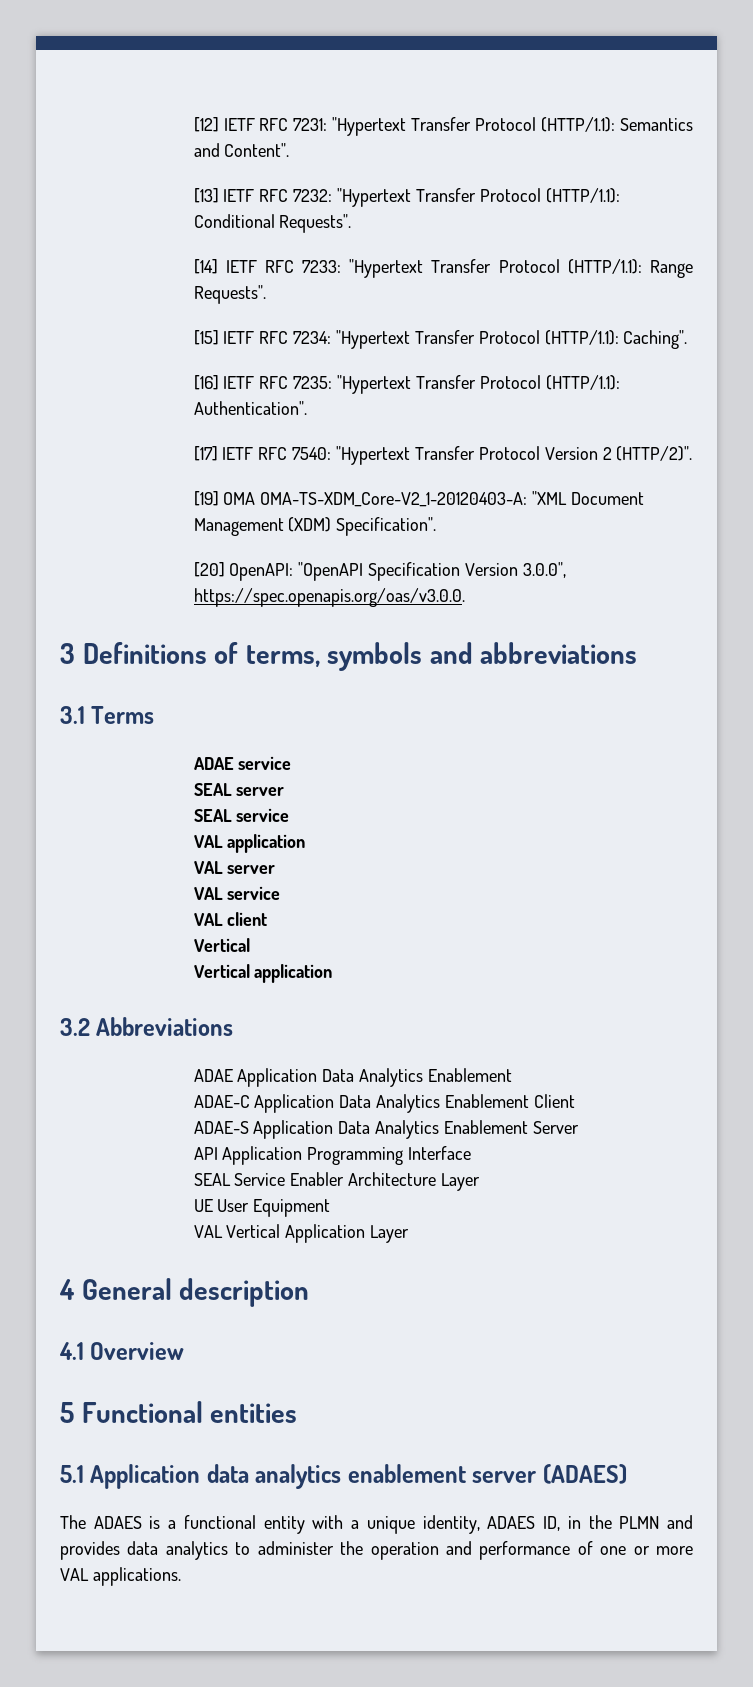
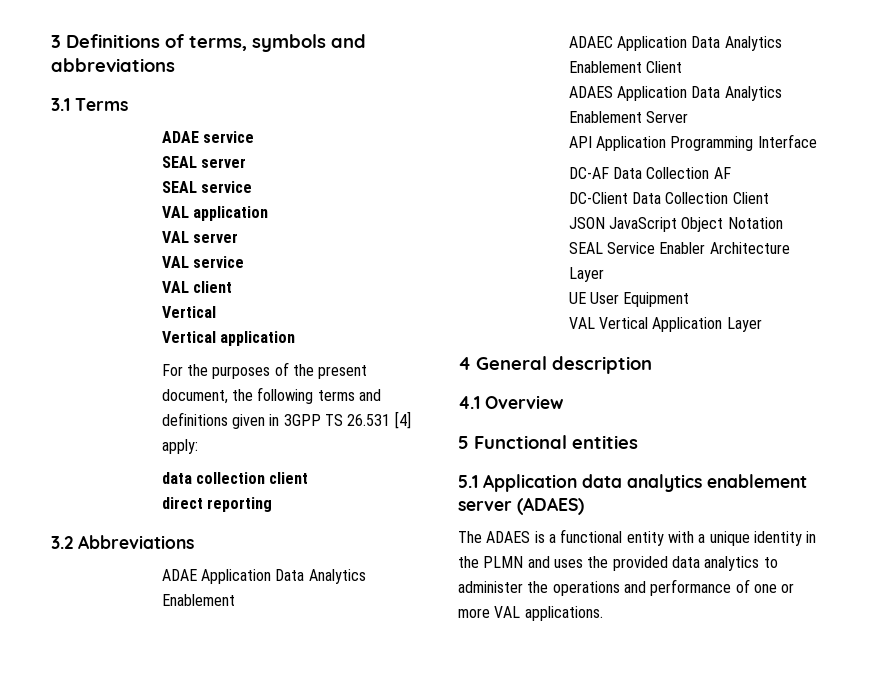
[193,117,694,136] [193,143,290,157] [193,188,620,207] [193,214,352,233] [193,259,694,278] [193,285,266,304] [193,330,688,349] [193,375,620,394] [193,401,307,415] [193,446,693,465] [193,491,645,507] [193,517,437,536] [193,562,566,581] [193,588,465,607] [12] IETF RFC 7231: "Hypertext Transfer Protocol (HTTP/1.1): Semantics and Content". // [13] IETF RFC 7232: "Hypertext Transfer Protocol (HTTP/1.1): Conditional Requests". // [14] IETF RFC 7233: "Hypertext Transfer Protocol (HTTP/1.1): Range Requests". // [15] IETF RFC 7234: "Hypertext Transfer Protocol (HTTP/1.1): Caching". // [16] IETF RFC 7235: "Hypertext Transfer Protocol (HTTP/1.1): Authentication". // [17] IETF RFC 7540: "Hypertext Transfer Protocol Version 2 (HTTP/2)". // [19] OMA OMA-TS-XDM_Core-V2_1-20120403-A: "XML Document Management (XDM) Specification". // [20] OpenAPI: "OpenAPI Specification Version 3.0.0", https://spec.openapis.org/oas/v3.0.0. // -> (51, 41) none
(333, 973) none -> [161,362,368,379] [161,387,381,404] [161,411,411,429] [161,439,198,454] [161,472,309,484] [161,497,273,512] // For the purposes of the present document, the following terms and definitions given in 3GPP TS 26.531 [4] apply: // data collection client // direct reporting
[193,1095,250,1108] ADAE-C -> [568,36,613,48] ADAEC
[193,1121,249,1134] ADAE-S -> [568,86,613,98] ADAES
(472, 1153) none -> [568,167,731,179] [568,192,769,204] [568,217,783,232] // DC-AF Data Collection AF // DC-Client Data Collection Client // JSON JavaScript Object Notation
[422,1515,561,1534] identity, ADAES ID, -> [753,531,802,546] identity
[60,1541,120,1560] provides -> [553,556,668,571] uses the provided
[370,1542,439,1560] operation -> [552,581,620,596] operations

